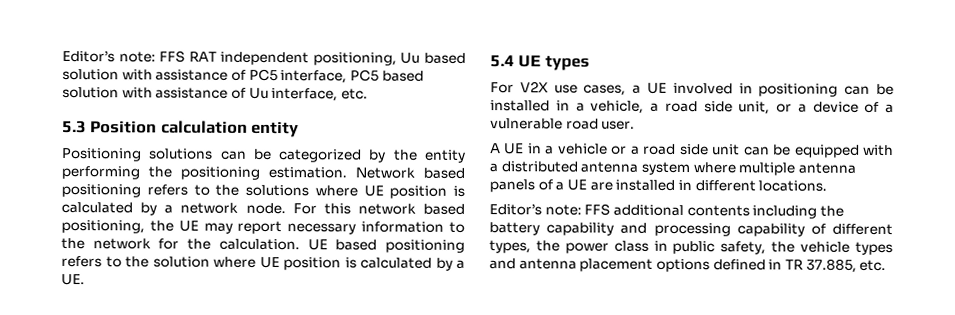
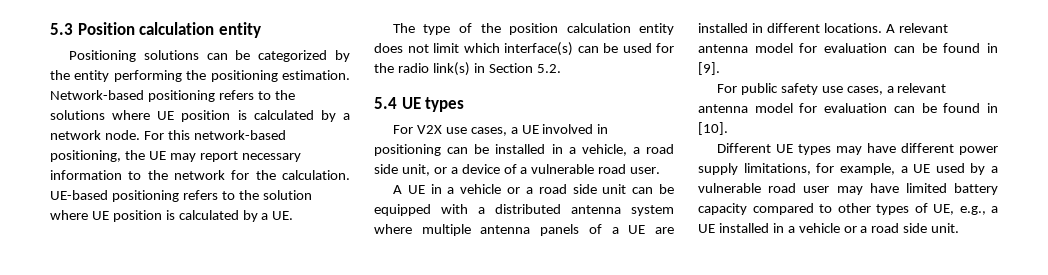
[62,50,466,66] [62,68,424,84] [62,86,368,102] Editor’s note: FFS RAT independent positioning, Uu based solution with assistance of PC5 interface, PC5 based solution with assistance of Uu interface, etc. // -> (50, 29) none
[355,167,465,179] Network based -> [50,90,144,100] Network-based
[357,203,465,215] network based -> [193,130,286,140] network-based
[307,239,378,251] UE based -> [50,190,108,200] UE-based
(85, 279) none -> [392,23,674,35] [374,42,674,56] [374,62,561,76] // The type of the position calculation entity does not limit which interface(s) can be used for the radio link(s) in Section 5.2.
[489,203,844,219] [489,222,893,237] [489,240,893,256] [489,258,887,273] // Editor’s note: FFS additional contents including the battery capability and processing capability of different types, the power class in public safety, the vehicle types and antenna placement options defined in TR 37.885, etc. -> [885,23,948,33] [698,43,998,53] [698,62,720,75] [716,83,947,95] [698,103,998,113] [698,122,728,135] [716,143,998,155] [698,163,998,175] [698,183,998,195] [698,203,998,215] [698,223,960,233] A relevant antenna model for evaluation can be found in [9]. // For public safety use cases, a relevant antenna model for evaluation can be found in [10]. // Different UE types may have different power supply limitations, for example, a UE used by a vulnerable road user may have limited battery capacity compared to other types of UE, e.g., a UE installed in a vehicle or a road side unit.

